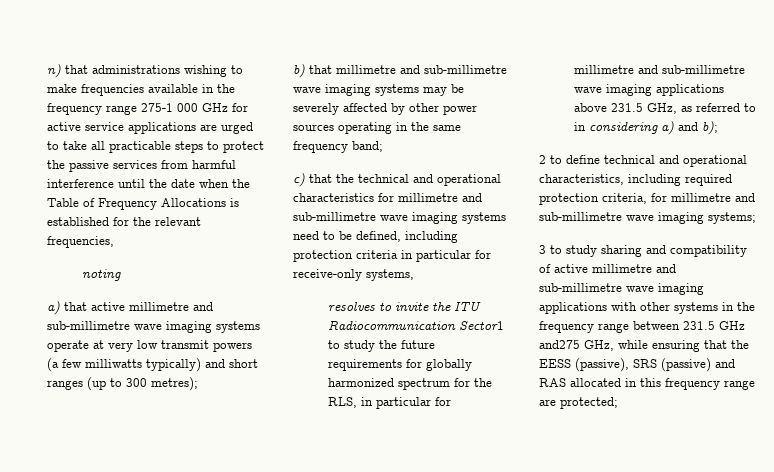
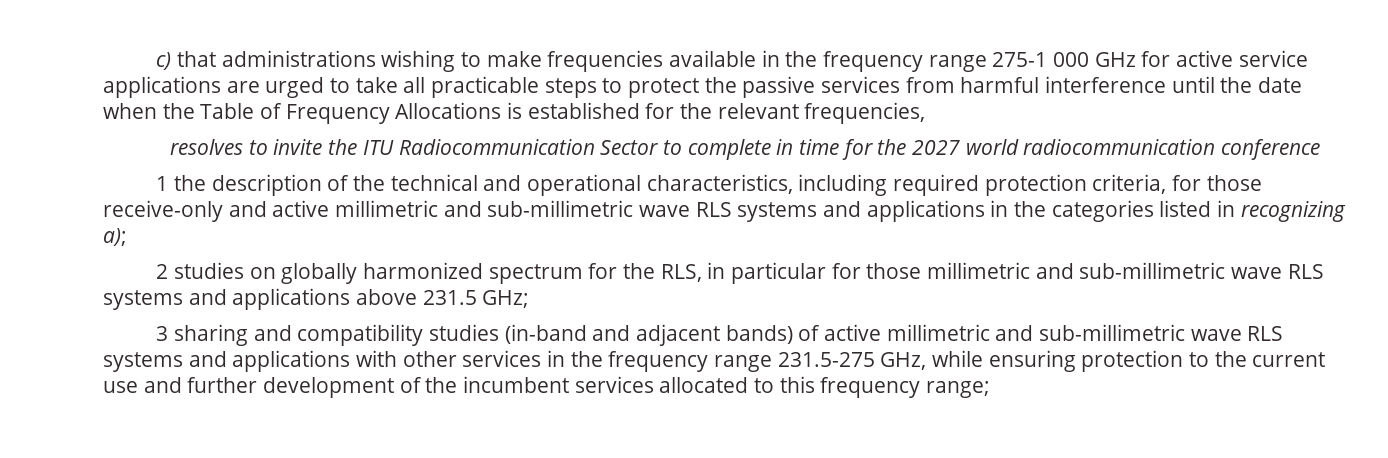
[47,64,61,78] n) -> [156,52,172,70] c)
[81,269,121,281] [47,301,213,315] [47,321,260,333] [47,340,252,352] [47,358,258,372] [47,377,198,391] [293,64,507,78] [293,84,464,96] [293,103,477,115] [293,122,461,134] [293,141,383,153] [293,173,501,187] [293,193,482,202] [293,212,506,224] [293,231,458,243] [293,250,491,262] [293,269,414,281] // noting // a) that active millimetre and sub-millimetre wave imaging systems operate at very low transmit powers (a few milliwatts typically) and short ranges (up to 300 metres); // b) that millimetre and sub-millimetre wave imaging systems may be severely affected by other power sources operating in the same frequency band; // c) that the technical and operational characteristics for millimetre and sub-millimetre wave imaging systems need to be defined, including protection criteria in particular for receive-only systems, -> (926, 113) none
[458,321,504,330] [327,340,435,352] [327,359,422,371] Sector1 to study the future requirements for -> [600,139,1320,160] [156,174,1262,196] [103,200,1346,222] [103,228,127,246] [156,262,276,279] Sector to complete in time for the 2027 world radiocommunication conference // 1 the description of the technical and operational characteristics, including required protection criteria, for those receive-only and active millimetric and sub-millimetric wave RLS systems and applications in the categories listed in recognizing a); // 2 studies on
[573,65,745,74] [573,84,724,96] [573,103,756,114] [573,121,718,135] [539,155,747,167] [539,174,732,186] [539,193,755,205] [539,212,756,224] millimetre and sub-millimetre wave imaging applications above 231.5 GHz, as referred to in considering a) and b); // 2 to define technical and operational characteristics, including required protection criteria, for millimetre and sub-millimetre wave imaging systems; -> [866,262,1324,279] [103,288,530,310] those millimetric and sub-millimetric wave RLS systems and applications above 231.5 GHz;
[550,245,597,257] to study -> (169, 333) none
[539,264,676,273] [539,283,704,295] of active millimetre and sub-millimetre wave imaging -> [429,324,1284,346] [103,351,227,372] studies (in-band and adjacent bands) of active millimetric and sub-millimetric wave RLS systems and
[674,302,755,314] [539,321,745,333] [539,340,749,352] [539,358,735,372] [539,378,755,390] [539,397,618,409] systems in the frequency range between 231.5 GHz and275 GHz, while ensuring that the EESS (passive), SRS (passive) and RAS allocated in this frequency range are protected; -> [462,350,1326,372] [103,376,991,398] services in the frequency range 231.5-275 GHz, while ensuring protection to the current use and further development of the incumbent services allocated to this frequency range;

